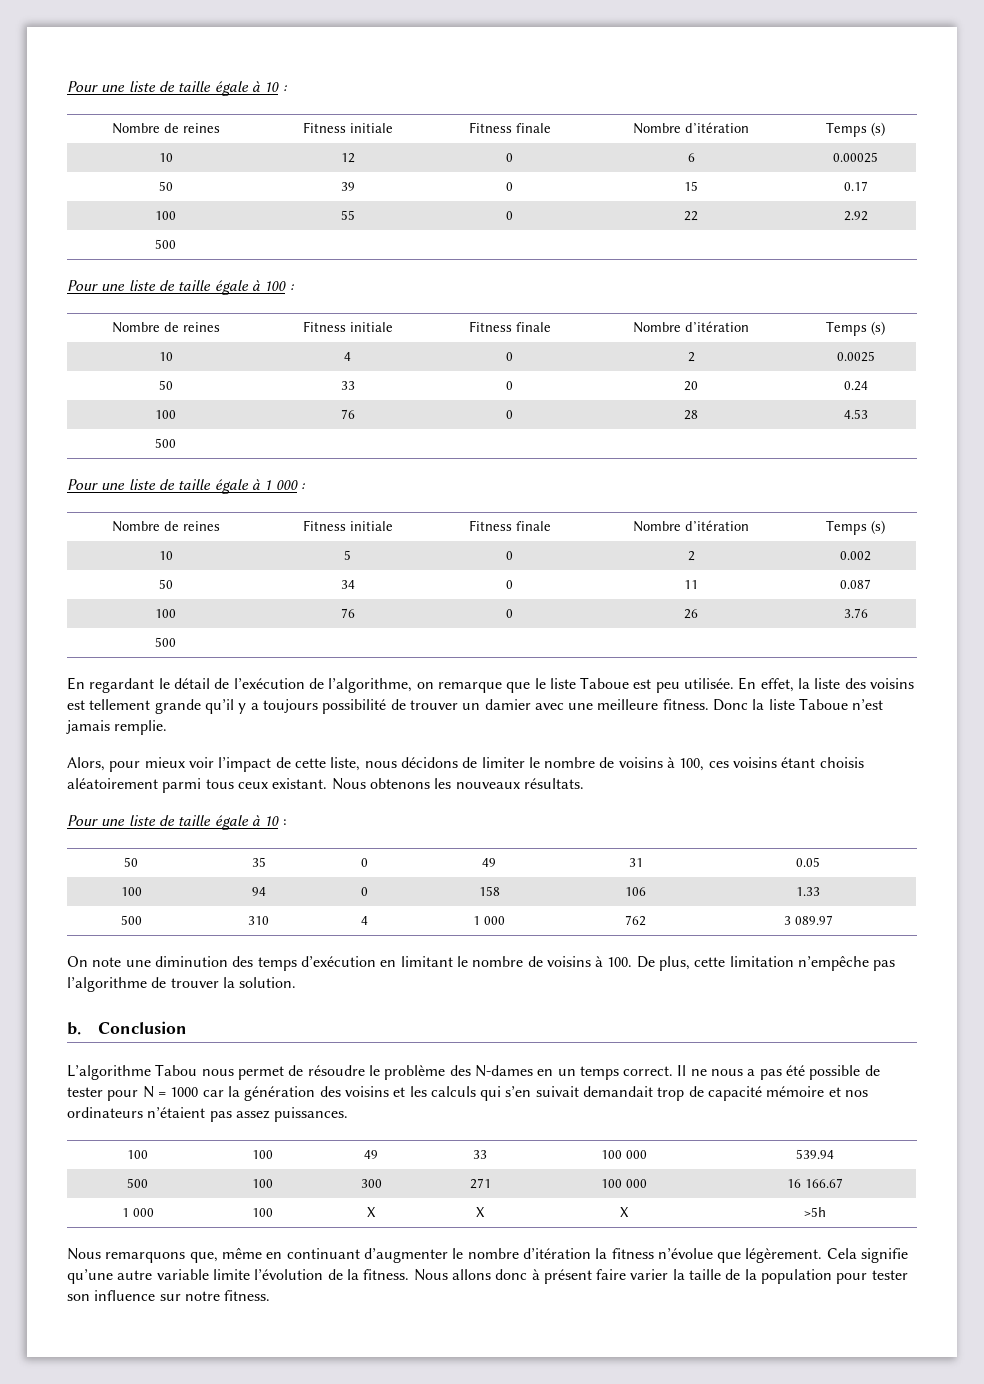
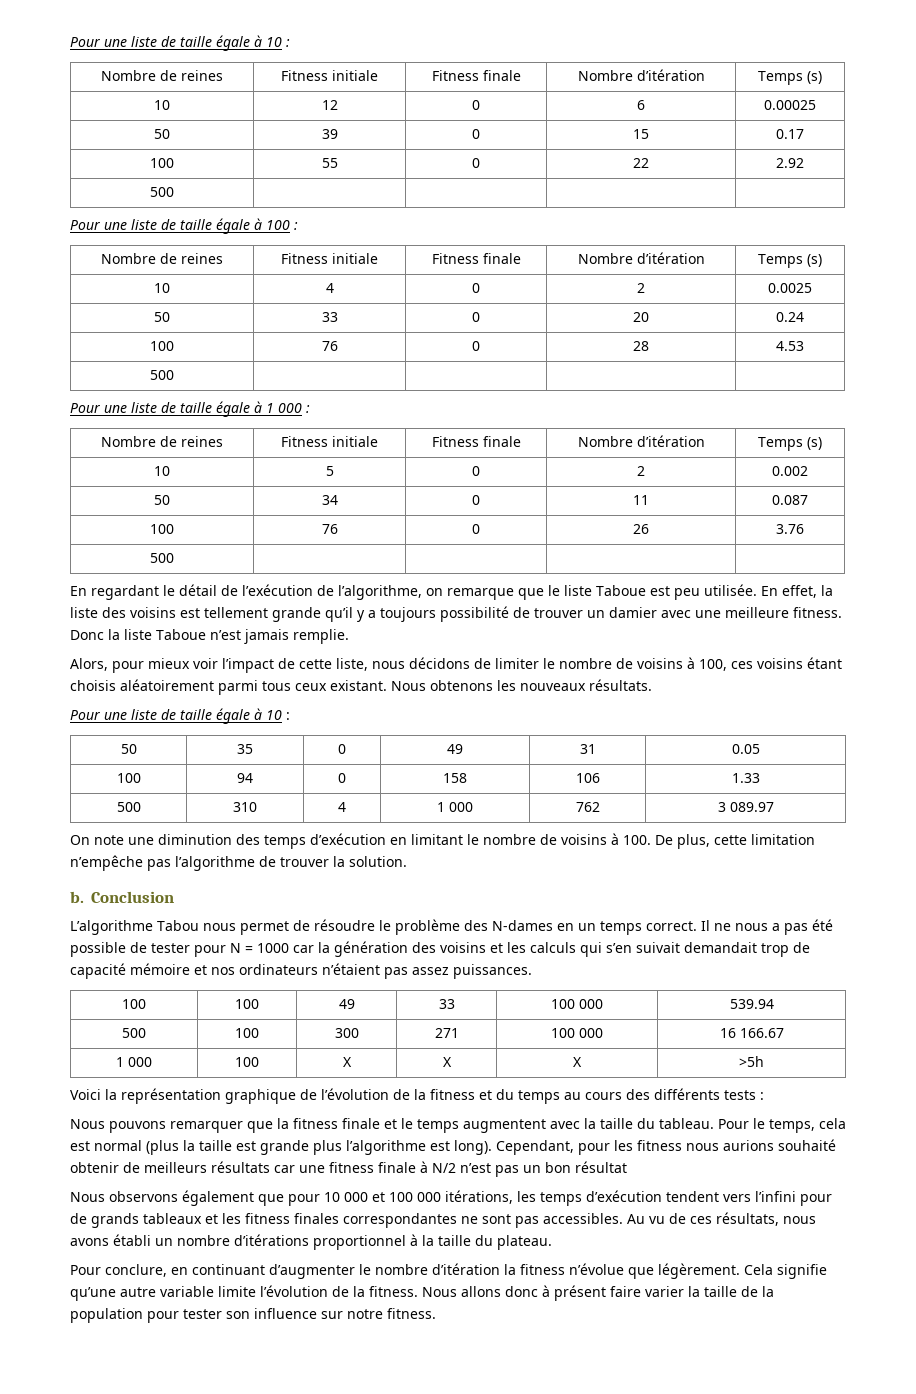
[67,1248,262,1263] Nous remarquons que, même -> [70,1088,764,1104] [70,1118,846,1133] [70,1139,836,1155] [70,1161,627,1177] [70,1190,832,1206] [70,1212,816,1228] [70,1234,552,1250] [70,1264,167,1277] Voici la représentation graphique de l’évolution de la fitness et du temps au cours des différents tests : // Nous pouvons remarquer que la fitness finale et le temps augmentent avec la taille du tableau. Pour le temps, cela est normal (plus la taille est grande plus l’algorithme est long). Cependant, pour les fitness nous aurions souhaité obtenir de meilleurs résultats car une fitness finale à N/2 n’est pas un bon résultat // Nous observons également que pour 10 000 et 100 000 itérations, les temps d’exécution tendent vers l’infini pour de grands tableaux et les fitness finales correspondantes ne sont pas accessibles. Au vu de ces résultats, nous avons établi un nombre d’itérations proportionnel à la taille du plateau. // Pour conclure,

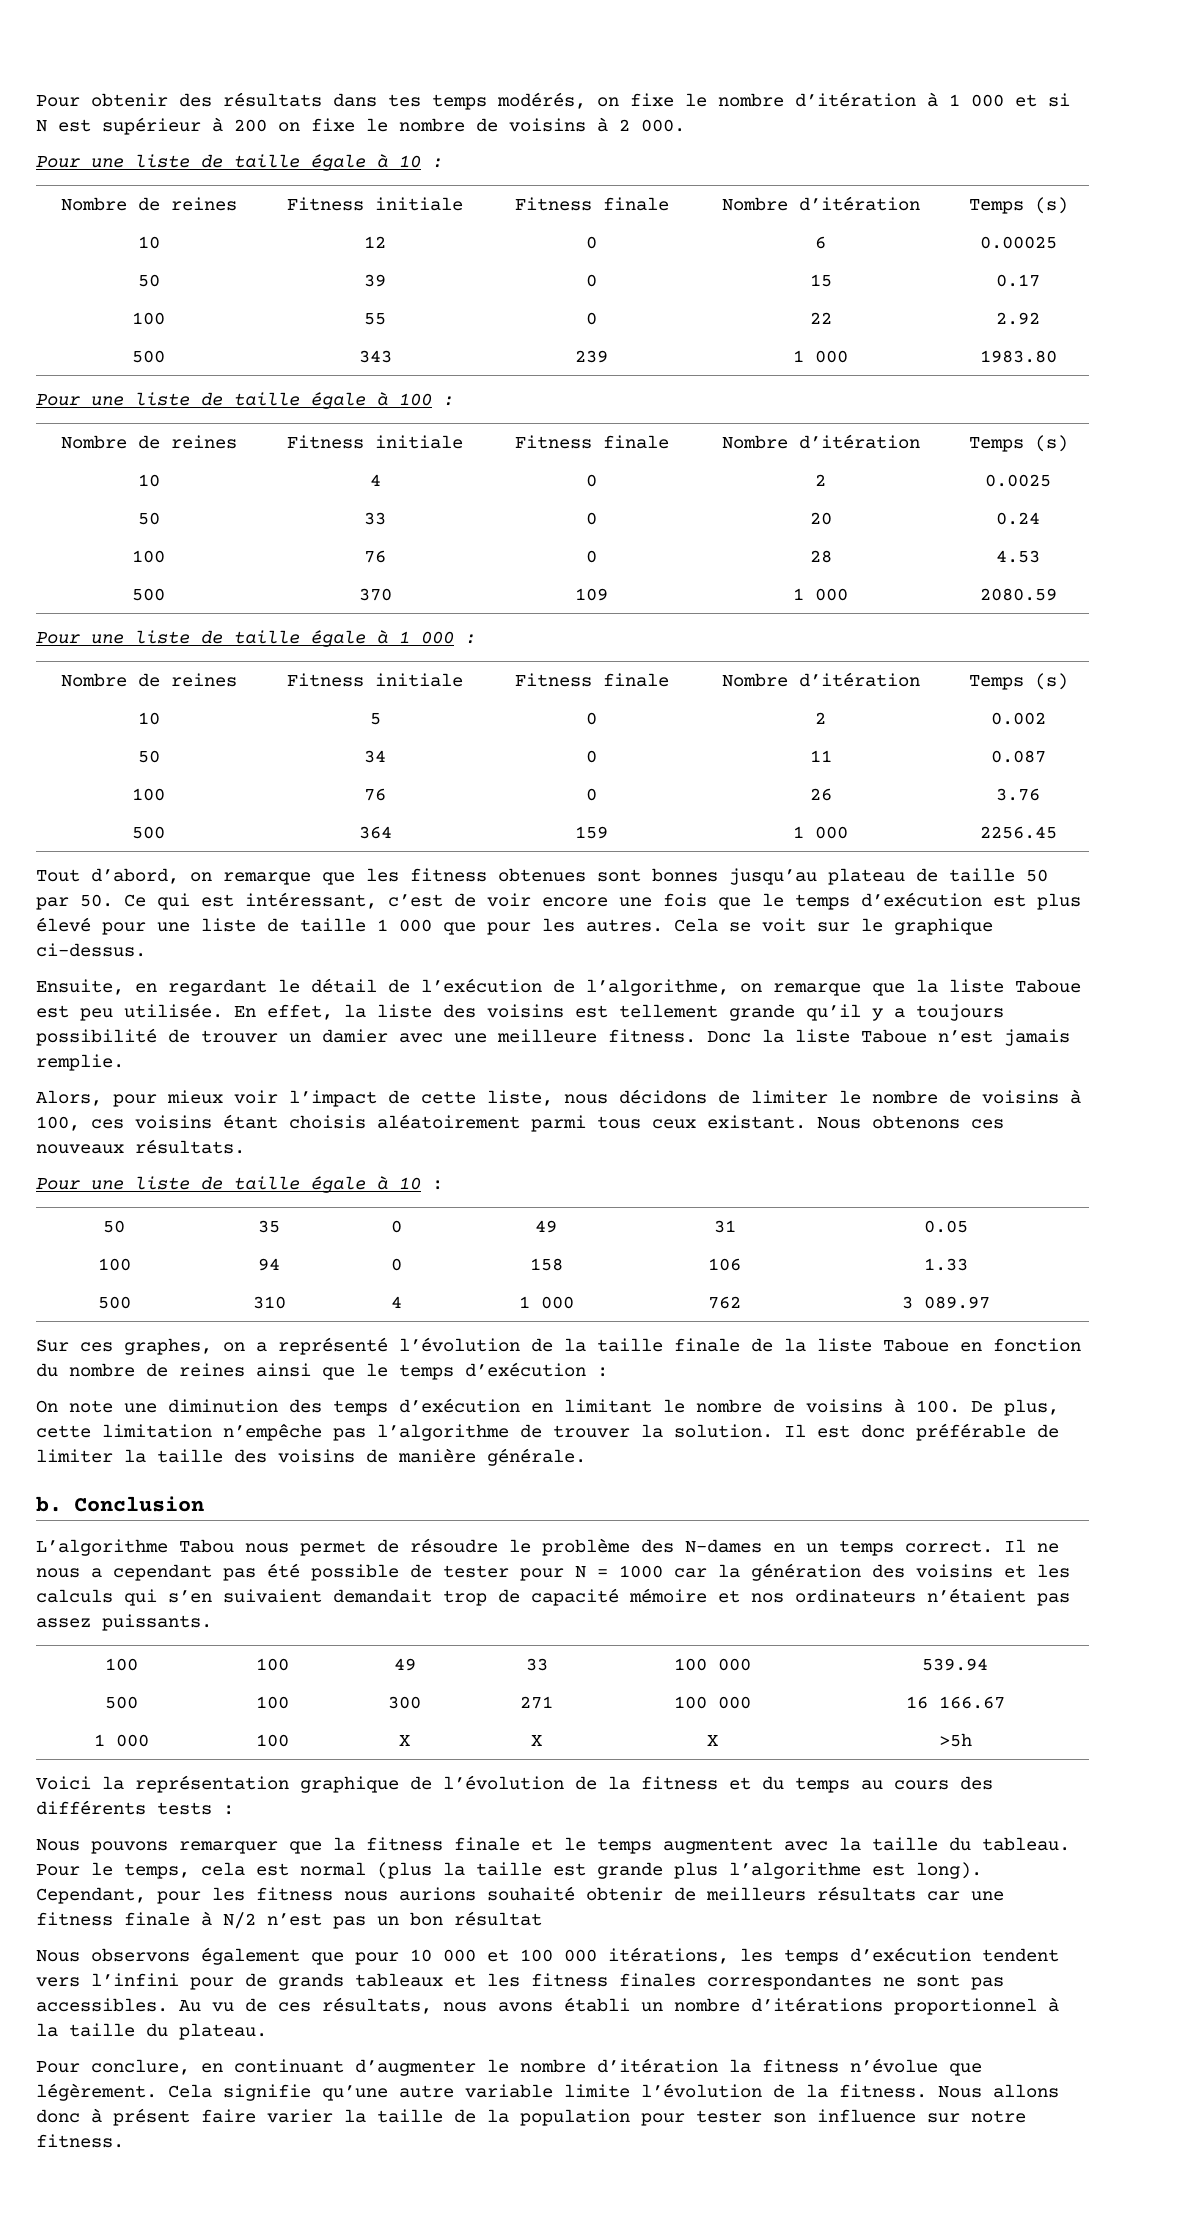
[70,37,100,47] Pour -> [36,92,1070,110] [36,117,685,135] [36,156,81,168] Pour obtenir des résultats dans tes temps modérés, on fixe le nombre d’itération à 1 000 et si N est supérieur à 200 on fixe le nombre de voisins à 2 000. // Pour
(174, 192) | | | -> [358,350,392,363] [575,350,608,363] [793,350,848,363] [979,350,1057,363] 343 | 239 | 1 000 | 1983.80
(174, 375) | | | -> [358,588,392,601] [575,588,608,601] [793,588,848,601] [979,588,1057,601] 370 | 109 | 1 000 | 2080.59
[70,586,87,596] | | | // En -> [358,826,392,839] [575,826,608,839] [793,826,848,839] [979,826,1057,839] [36,868,1048,885] [36,892,1081,910] [36,917,993,935] [36,943,146,957] [36,979,157,995] 364 | 159 | 1 000 | 2256.45 // Tout d’abord, on remarque que les fitness obtenues sont bonnes jusqu’au plateau de taille 50 par 50. Ce qui est intéressant, c’est de voir encore une fois que le temps d’exécution est plus élevé pour une liste de taille 1 000 que pour les autres. Cela se voit sur le graphique ci-dessus. // Ensuite, en
[548,585,560,596] le -> [916,979,938,993] la
[497,680,516,691] les -> [971,1119,1004,1129] ces
(774, 807) none -> [36,1337,1081,1355] [36,1362,608,1380] // Sur ces graphes, on a représenté l’évolution de la taille finale de la liste Taboue en fonction du nombre de reines ainsi que le temps d’exécution :
(407, 861) none -> [784,1423,1059,1441] [36,1448,586,1466] Il est donc préférable de limiter la taille des voisins de manière générale.
(780, 927) none -> [113,1564,212,1581] cependant
[636,942,680,953] suivait -> [223,1589,322,1603] suivaient
[453,964,532,979] puissances. -> [102,1614,212,1631] puissants.

